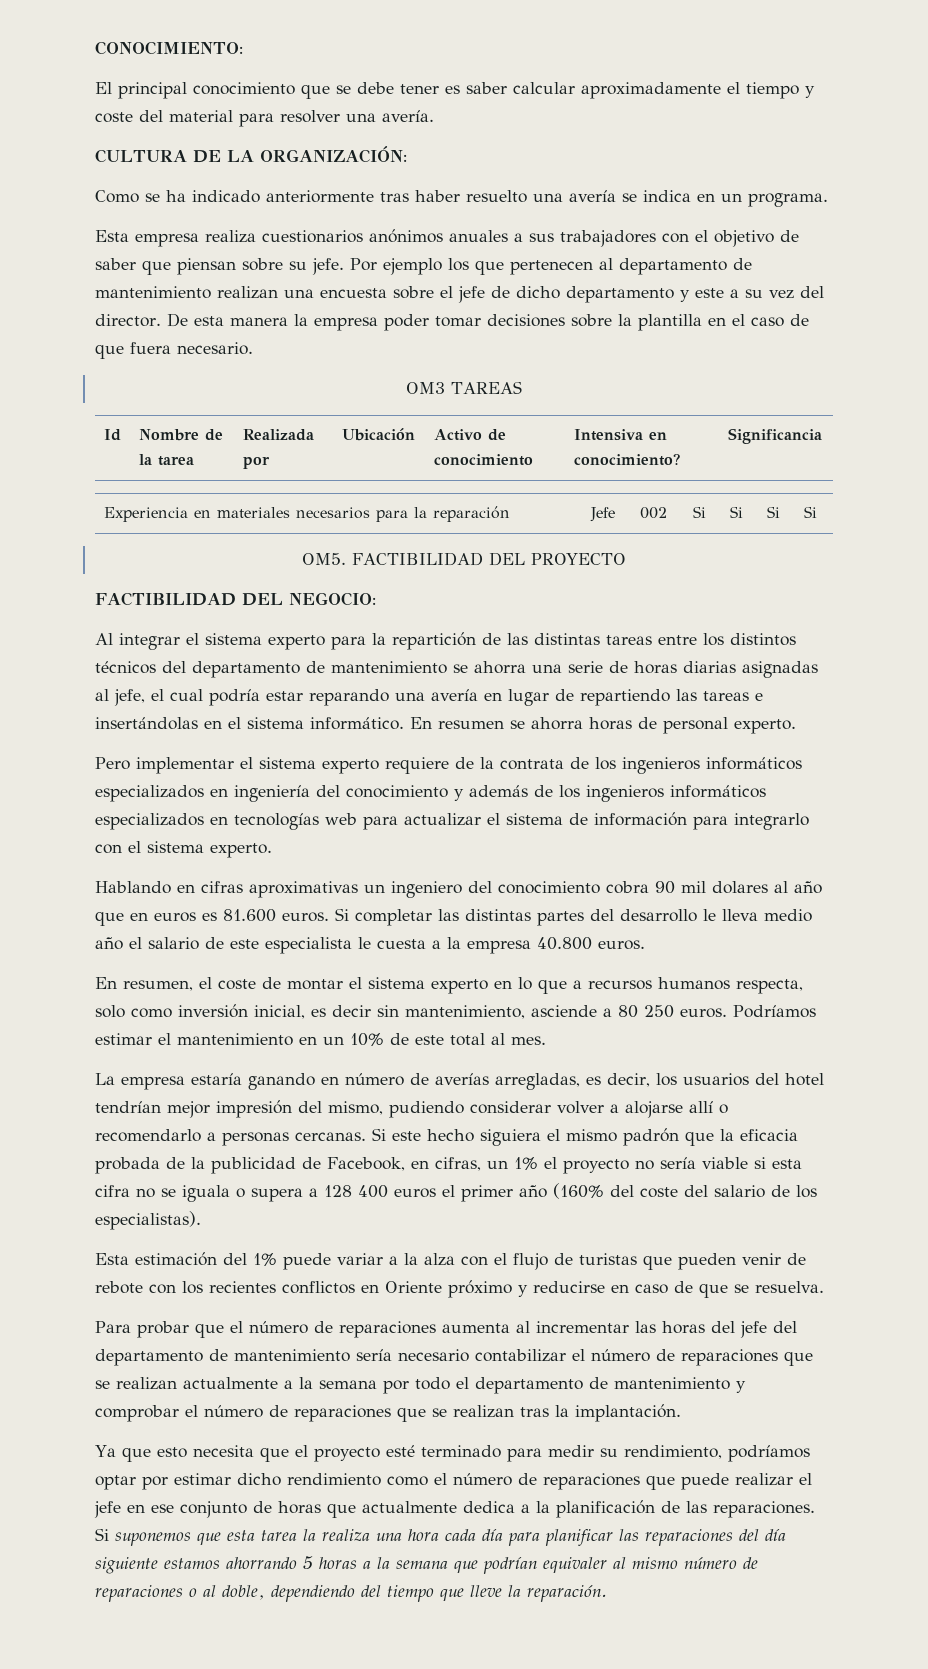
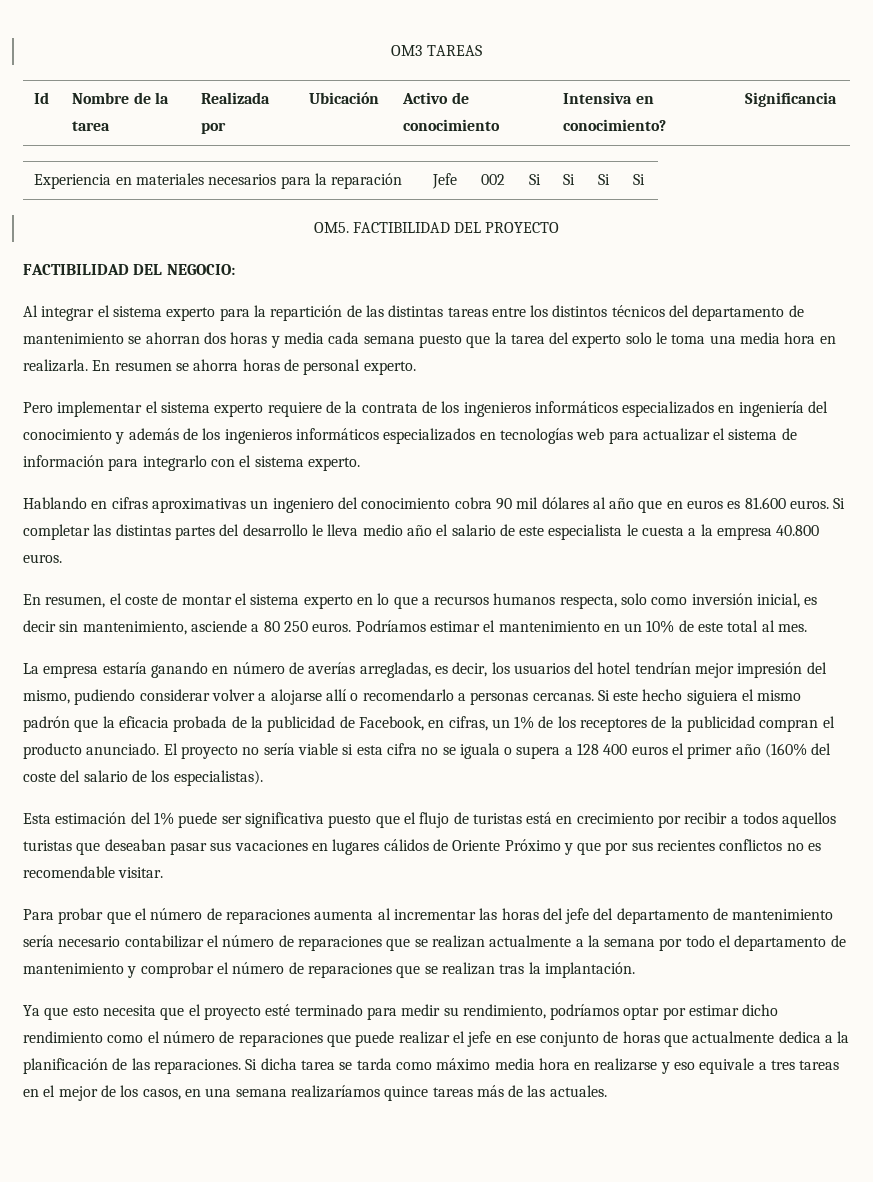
[95,41,243,55] [95,82,815,99] [95,110,434,127] [95,146,407,163] [95,190,828,207] [95,229,799,247] [95,258,752,275] [95,286,824,303] [95,313,809,331] [95,342,253,359] CONOCIMIENTO: // El principal conocimiento que se debe tener es saber calcular aproximadamente el tiempo y coste del material para resolver una avería. // CULTURA DE LA ORGANIZACIÓN: // Como se ha indicado anteriormente tras haber resuelto una avería se indica en un programa. // Esta empresa realiza cuestionarios anónimos anuales a sus trabajadores con el objetivo de saber que piensan sobre su jefe. Por ejemplo los que pertenecen al departamento de mantenimiento realizan una encuesta sobre el jefe de dicho departamento y este a su vez del director. De esta manera la empresa poder tomar decisiones sobre la plantilla en el caso de que fuera necesario. // -> (391, 50) none
[474,661,818,678] [95,689,763,706] [95,717,404,730] ahorra una serie de horas diarias asignadas al jefe, el cual podría estar reparando una avería en lugar de repartiendo las tareas e insertándolas en el sistema informático. -> [145,332,836,348] [23,359,88,372] ahorran dos horas y media cada semana puesto que la tarea del experto solo le toma una media hora en realizarla.
[712,881,768,894] dolares -> [541,497,589,509] dólares
[544,1157,557,1169] el -> [538,716,835,732] [23,743,178,759] de los receptores de la publicidad compran el producto anunciado. El
[337,1253,806,1270] [95,1280,824,1298] variar a la alza con el flujo de turistas que pueden venir de rebote con los recientes conflictos en Oriente próximo y reducirse en caso de que se resuelva. -> [221,812,837,828] [23,839,822,855] [23,866,164,878] ser significativa puesto que el flujo de turistas está en crecimiento por recibir a todos aquellos turistas que deseaban pasar sus vacaciones en lugares cálidos de Oriente Próximo y que por sus recientes conflictos no es recomendable visitar.
[115,1529,786,1546] [95,1556,758,1574] [95,1585,607,1602] suponemos que esta tarea la realiza una hora cada día para planificar las reparaciones del día siguiente estamos ahorrando 5 horas a la semana que podrían equivaler al mismo número de reparaciones o al doble, dependiendo del tiempo que lleve la reparación. -> [260,1058,840,1074] [23,1085,607,1101] dicha tarea se tarda como máximo media hora en realizarse y eso equivale a tres tareas en el mejor de los casos, en una semana realizaríamos quince tareas más de las actuales.

